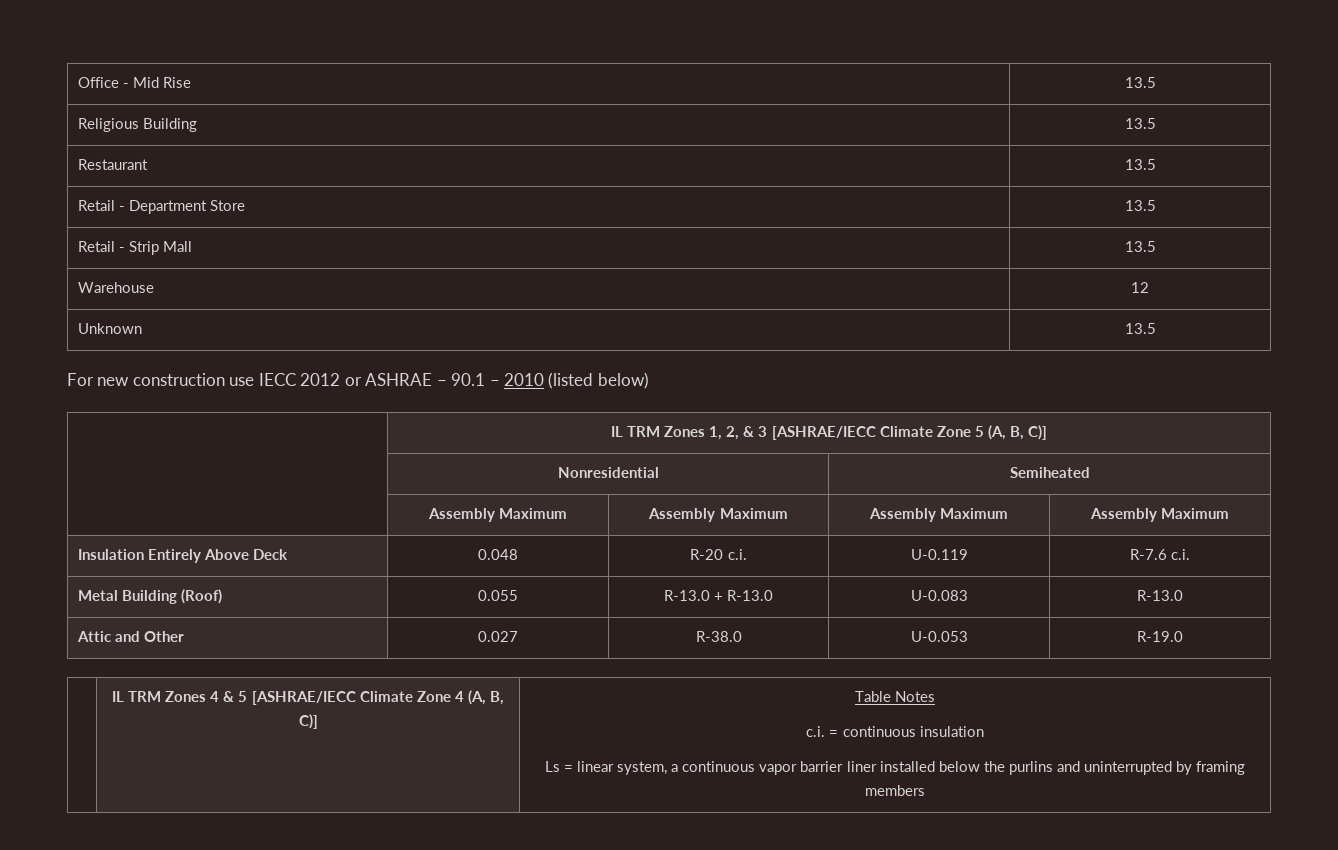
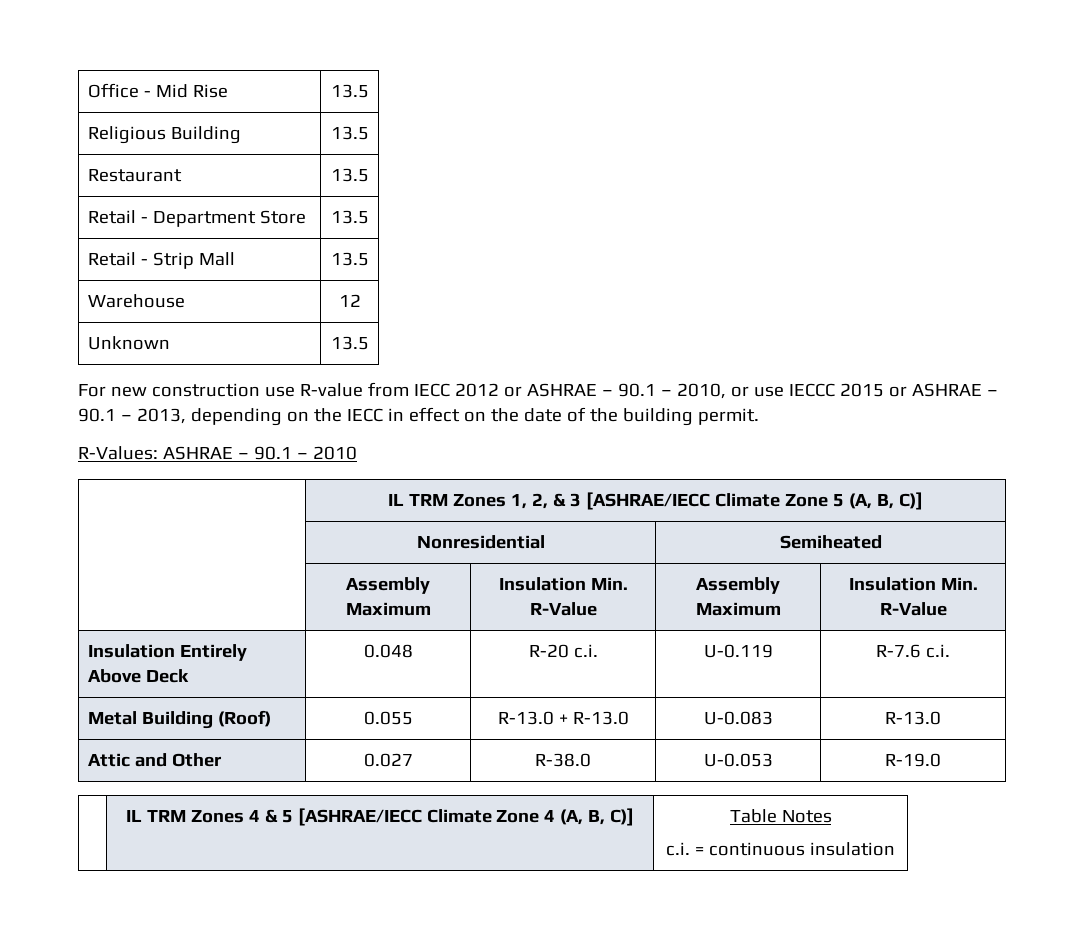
(255, 381) none -> [299,382,409,397] R-value from
(500, 383) none -> [676,383,998,399] [78,407,759,426] [78,446,308,460] 2010, or use IECCC 2015 or ASHRAE – 90.1 – 2013, depending on the IECC in effect on the date of the building permit. // R-Values: ASHRAE – 90.1 –
[548,372,649,389] (listed below) -> (357, 453) none
[648,508,788,522] [868,508,1009,522] [1089,508,1230,522] Assembly Maximum | Assembly Maximum | Assembly Maximum -> [498,577,628,591] [529,602,597,616] [696,577,780,594] [695,602,781,616] [848,577,978,591] [879,602,947,616] Insulation Min. R-Value | Assembly Maximum | Insulation Min. R-Value
[545,761,1245,775] [864,785,925,796] // Ls = linear system, a continuous vapor barrier liner installed below the purlins and uninterrupted by framing members -> (895, 849) none

